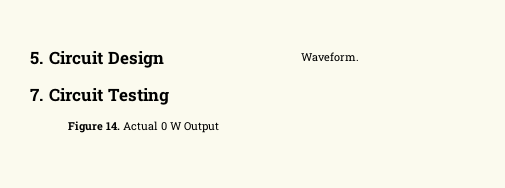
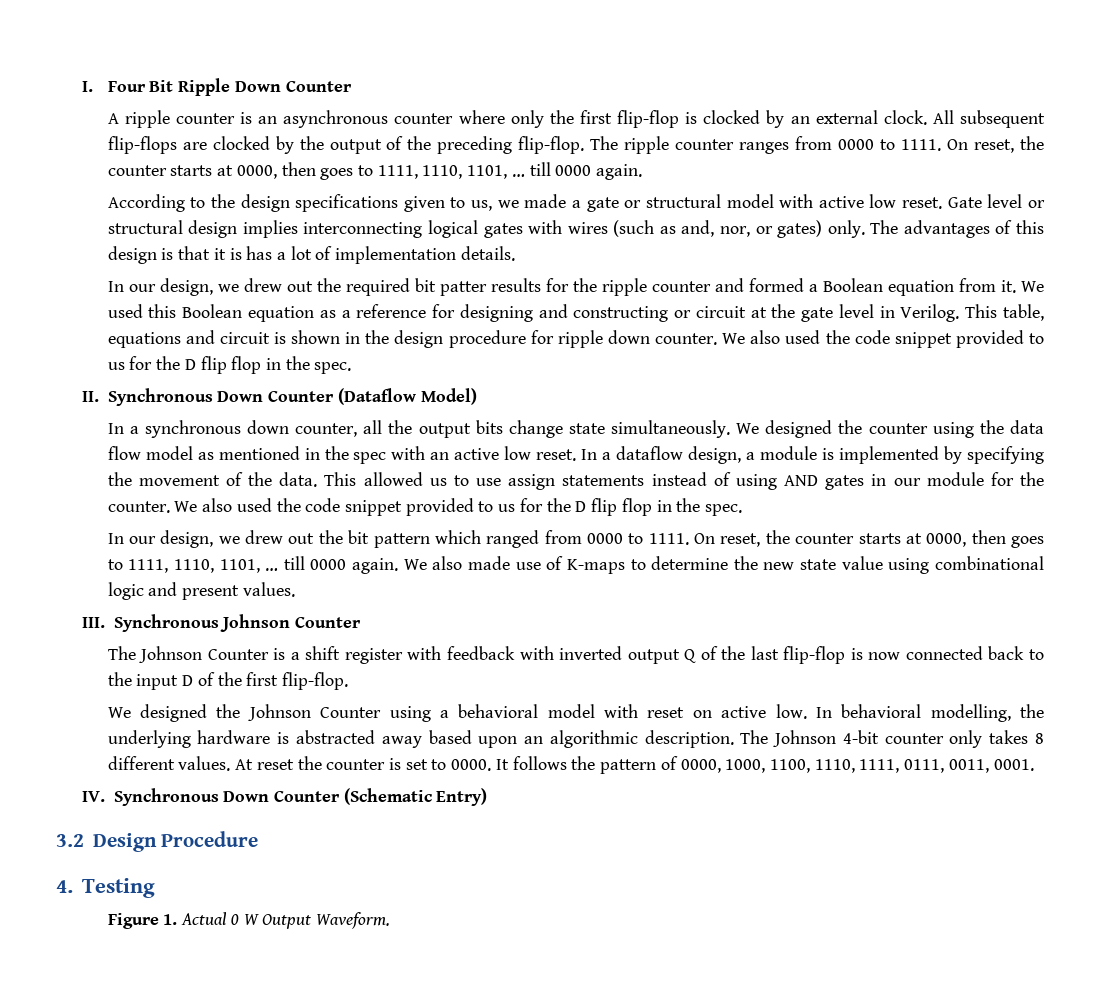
[30,51,164,68] [30,88,103,102] 5. Circuit Design // 7. Circuit -> [81,78,352,96] [107,110,1045,128] [107,136,1045,154] [107,162,643,180] [107,194,1046,212] [107,220,1044,238] [107,246,515,264] [107,278,1044,296] [107,304,1044,322] [107,330,1044,348] [107,356,352,374] [81,388,477,406] [107,420,1044,438] [107,446,1044,464] [107,472,1045,490] [107,498,742,516] [107,530,1045,548] [107,556,1045,574] [107,582,295,600] [81,614,362,632] [107,646,1044,664] [107,672,349,690] [107,704,1045,722] [107,730,1044,748] [107,756,1034,774] [81,788,488,806] [56,831,259,852] [56,880,73,893] I. Four Bit Ripple Down Counter // A ripple counter is an asynchronous counter where only the first flip-flop is clocked by an external clock. All subsequent flip-flops are clocked by the output of the preceding flip-flop. The ripple counter ranges from 0000 to 1111. On reset, the counter starts at 0000, then goes to 1111, 1110, 1101, … till 0000 again. // According to the design specifications given to us, we made a gate or structural model with active low reset. Gate level or structural design implies interconnecting logical gates with wires (such as and, nor, or gates) only. The advantages of this design is that it is has a lot of implementation details. // In our design, we drew out the required bit patter results for the ripple counter and formed a Boolean equation from it. We used this Boolean equation as a reference for designing and constructing or circuit at the gate level in Verilog. This table, equations and circuit is shown in the design procedure for ripple down counter. We also used the code snippet provided to us for the D flip flop in the spec. // II. Synchronous Down Counter (Dataflow Model) // In a synchronous down counter, all the output bits change state simultaneously. We designed the counter using the data flow model as mentioned in the spec with an active low reset. In a dataflow design, a module is implemented by specifying the movement of the data. This allowed us to use assign statements instead of using AND gates in our module for the counter. We also used the code snippet provided to us for the D flip flop in the spec. // In our design, we drew out the bit pattern which ranged from 0000 to 1111. On reset, the counter starts at 0000, then goes to 1111, 1110, 1101, … till 0000 again. We also made use of K-maps to determine the new state value using combinational logic and present values. // III. Synchronous Johnson Counter // The Johnson Counter is a shift register with feedback with inverted output Q of the last flip-flop is now connected back to the input D of the first flip-flop. // We designed the Johnson Counter using a behavioral model with reset on active low. In behavioral modelling, the underlying hardware is abstracted away based upon an algorithmic description. The Johnson 4-bit counter only takes 8 different values. At reset the counter is set to 0000. It follows the pattern of 0000, 1000, 1100, 1110, 1111, 0111, 0011, 0001. // IV. Synchronous Down Counter (Schematic Entry) // 3.2 Design Procedure // 4.
[105,122,120,130] 14. -> [163,914,178,925] 1.

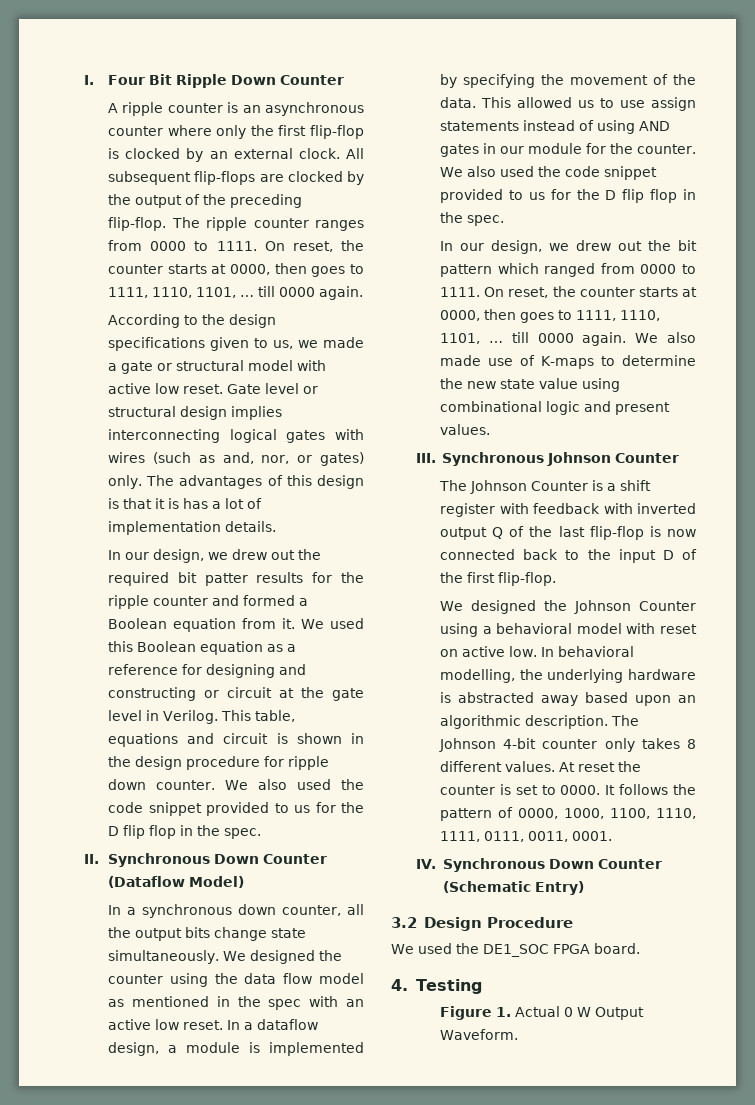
(259, 839) none -> [391,943,640,957] // We used the DE1_SOC FPGA board.

